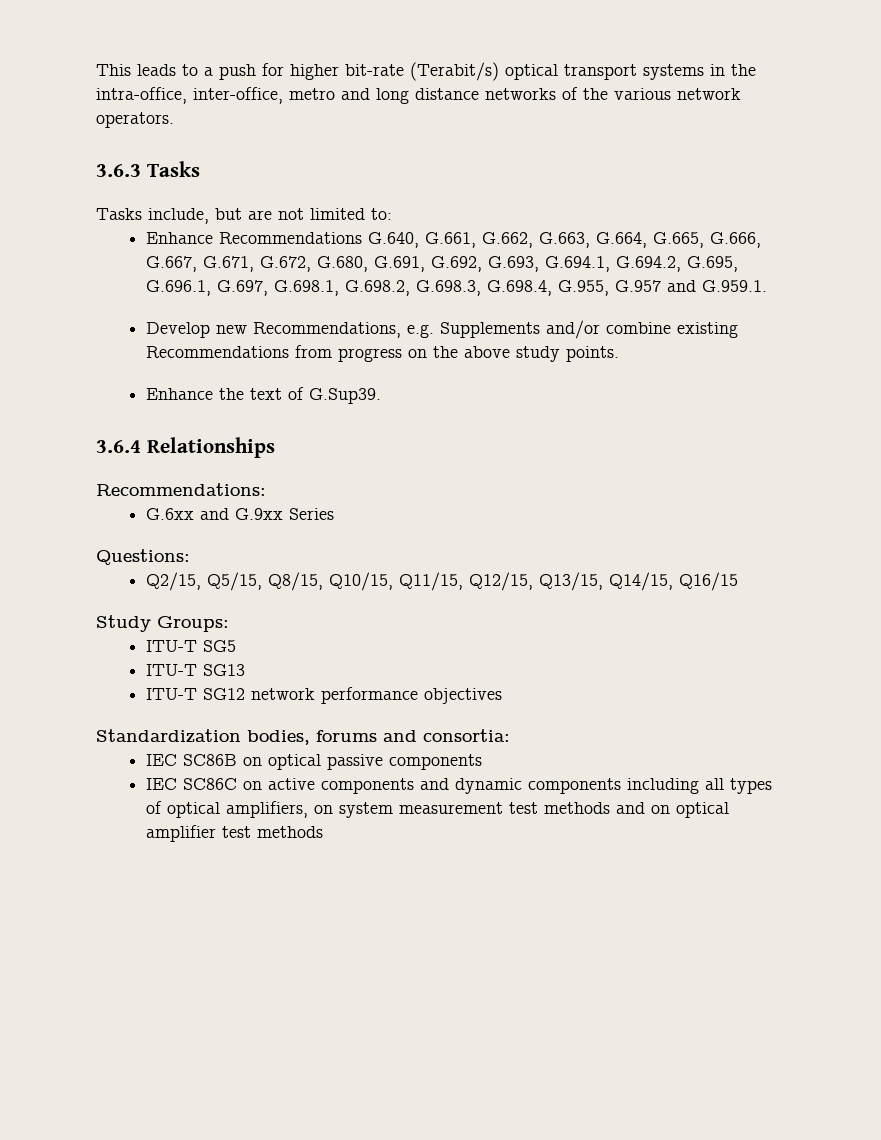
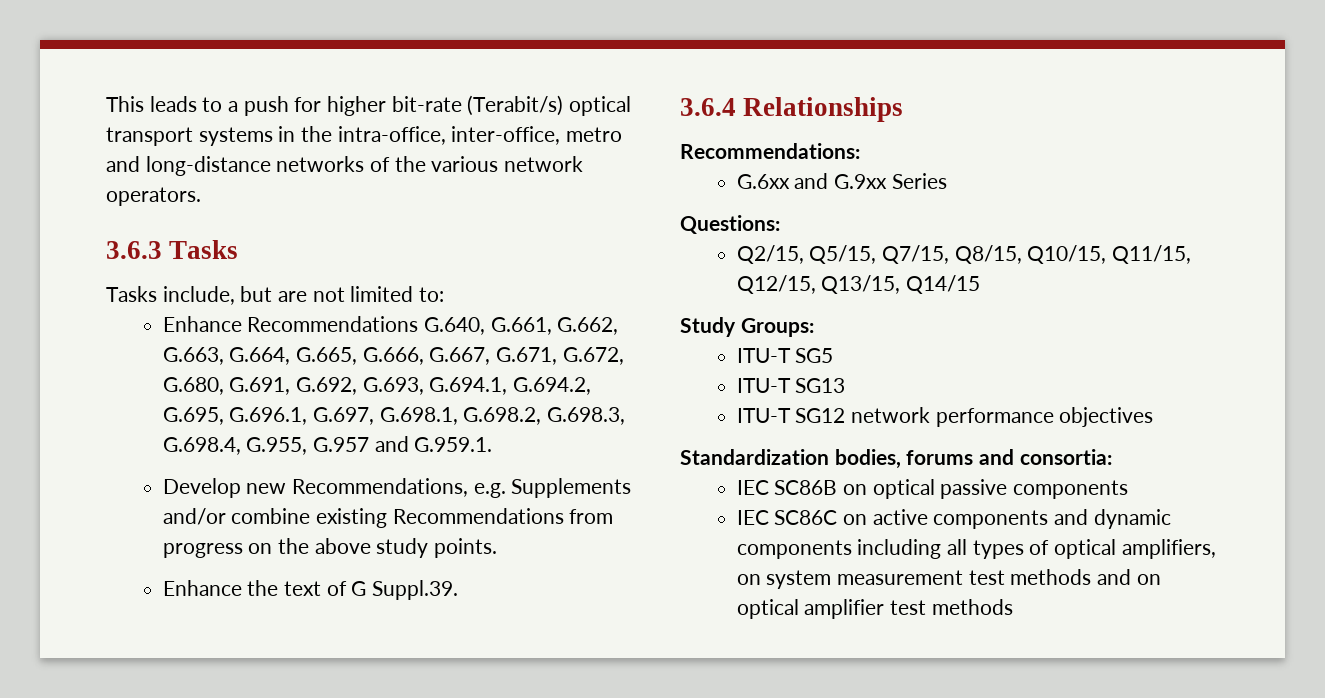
[376,88,479,104] long distance -> [145,156,271,176] long-distance
[308,388,381,404] G.Sup39. -> [351,580,459,600] G Suppl.39.
(262, 581) none -> [881,245,949,264] Q7/15,
[608,572,738,591] Q14/15, Q16/15 -> [905,275,980,294] Q14/15

